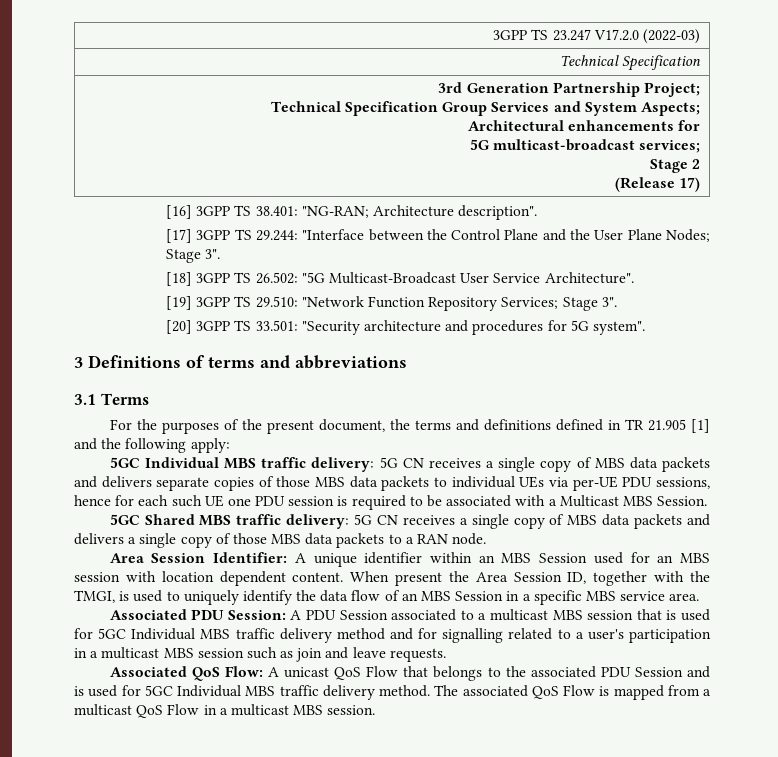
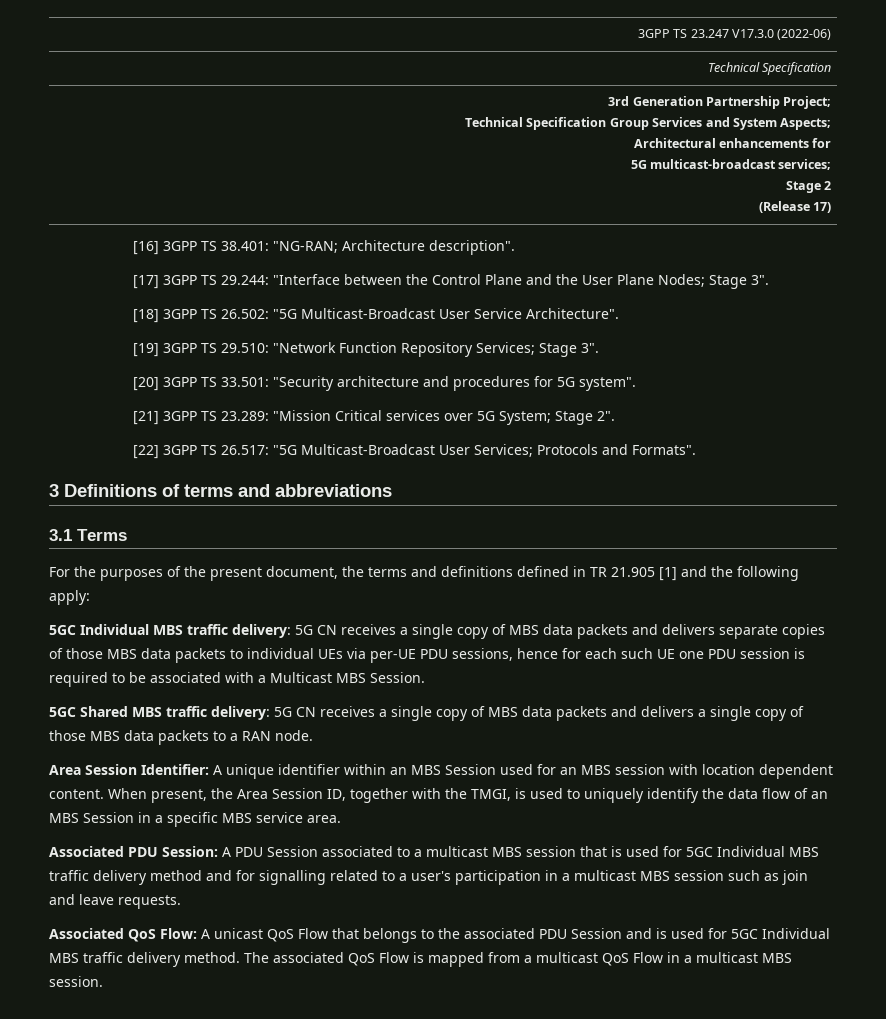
[593,29,700,44] V17.2.0 (2022-03) -> [731,29,832,40] V17.3.0 (2022-06)
(645, 328) none -> [132,410,615,425] [132,444,696,459] // [21] 3GPP TS 23.289: "Mission Critical services over 5G System; Stage 2". // [22] 3GPP TS 26.517: "5G Multicast-Broadcast User Services; Protocols and Formats".
[395,572,443,586] present -> [151,789,207,803] present,

